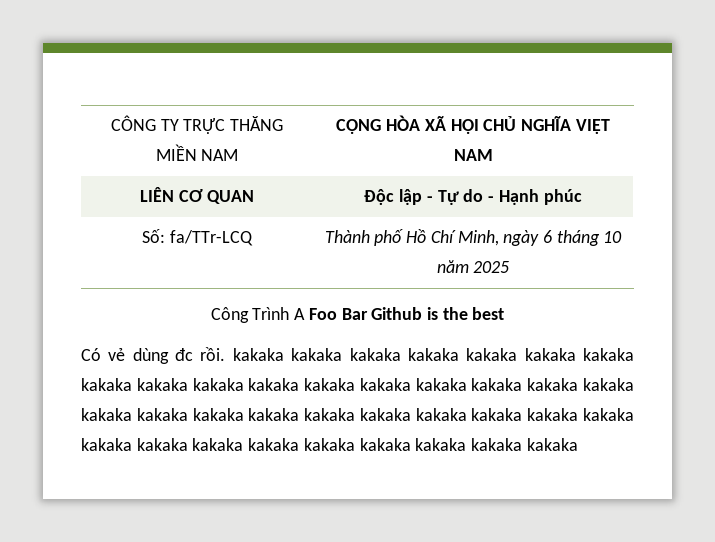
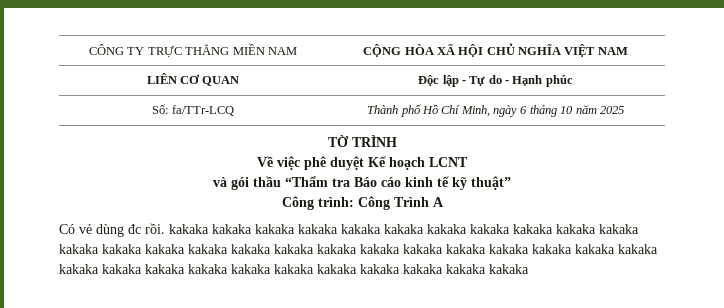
[210,307,505,323] Công Trình A Foo Bar Github is the best -> [327,135,397,147] [257,156,468,170] [213,176,511,190] [281,196,444,210] TỜ TRÌNH // Về việc phê duyệt Kế hoạch LCNT // và gói thầu “Thẩm tra Báo cáo kinh tế kỹ thuật” // Công trình: Công Trình A

